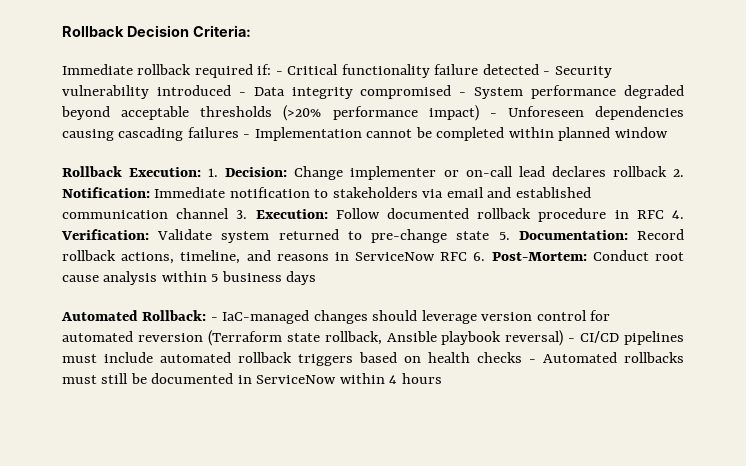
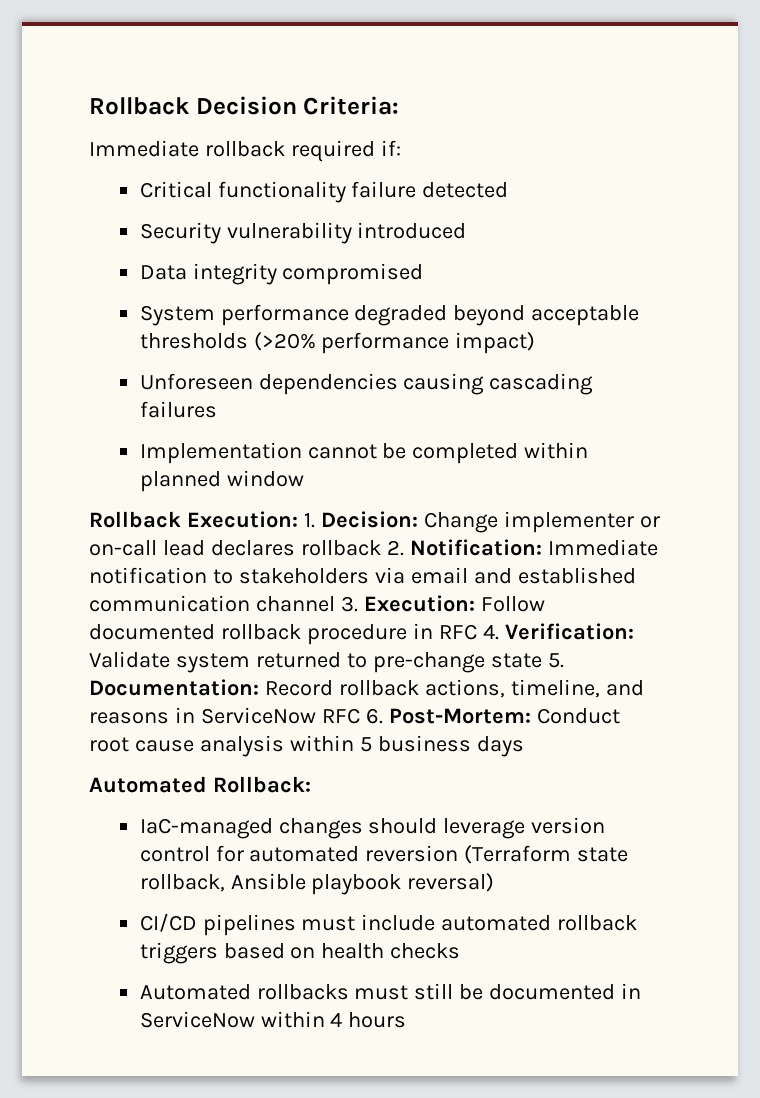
[275,71,283,75] - -> (401, 148) //
[543,71,551,75] - -> (509, 190) //
[238,92,246,96] - -> (467, 230) //
[459,92,467,96] - -> (424, 274) //
[489,113,497,117] - -> (536, 343) //
[243,134,251,138] - -> (217, 409) //
[210,317,218,321] - -> (311, 784) //
[568,338,576,342] - -> (495, 882) //
[529,359,536,363] - -> (461, 951) //

